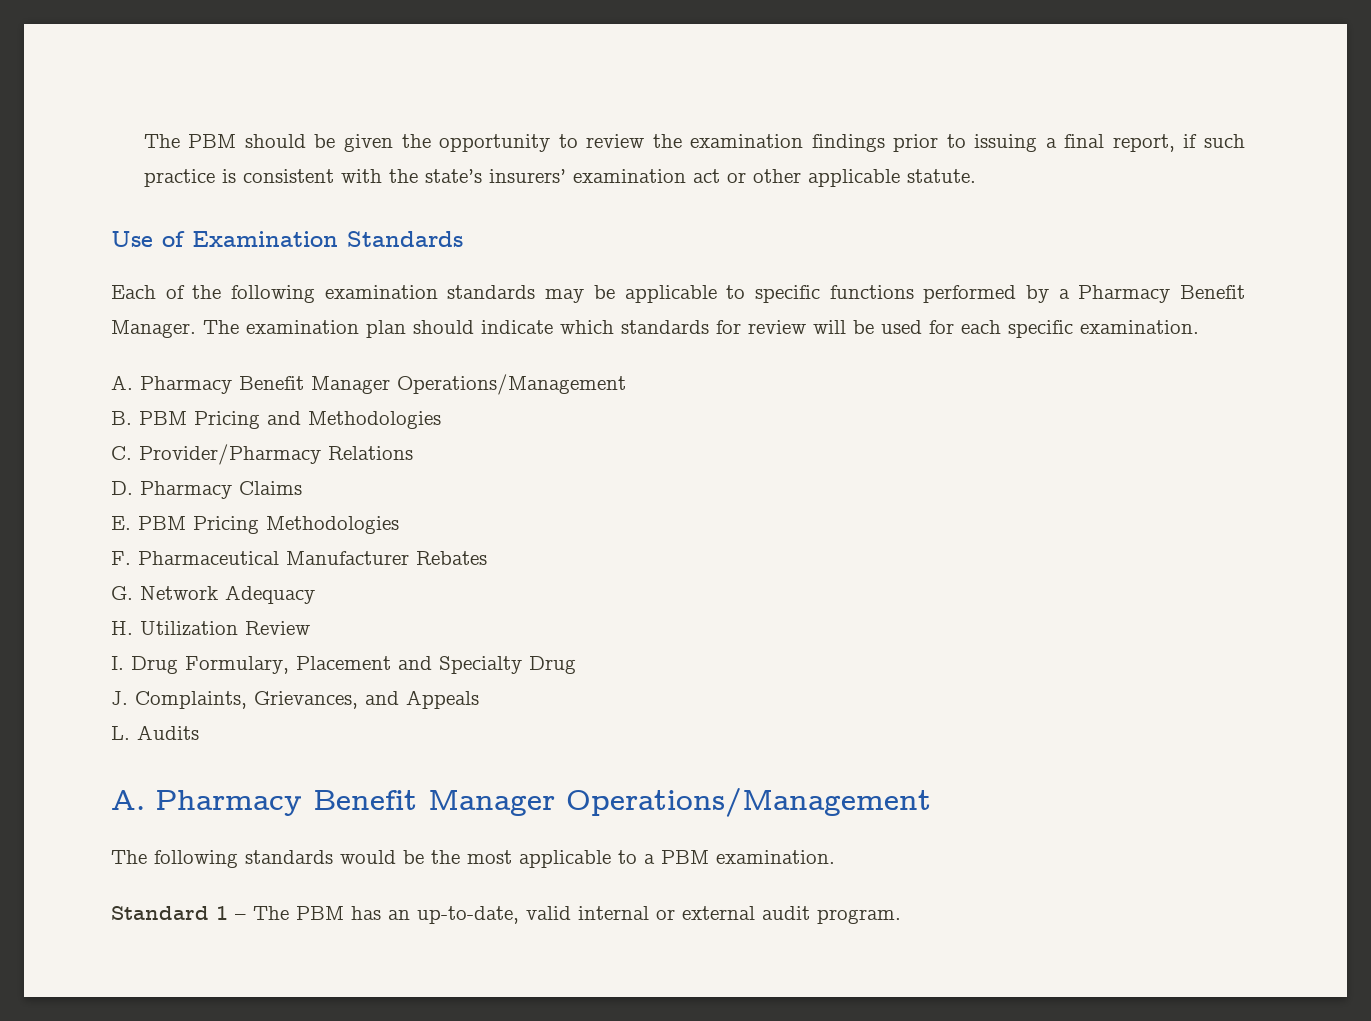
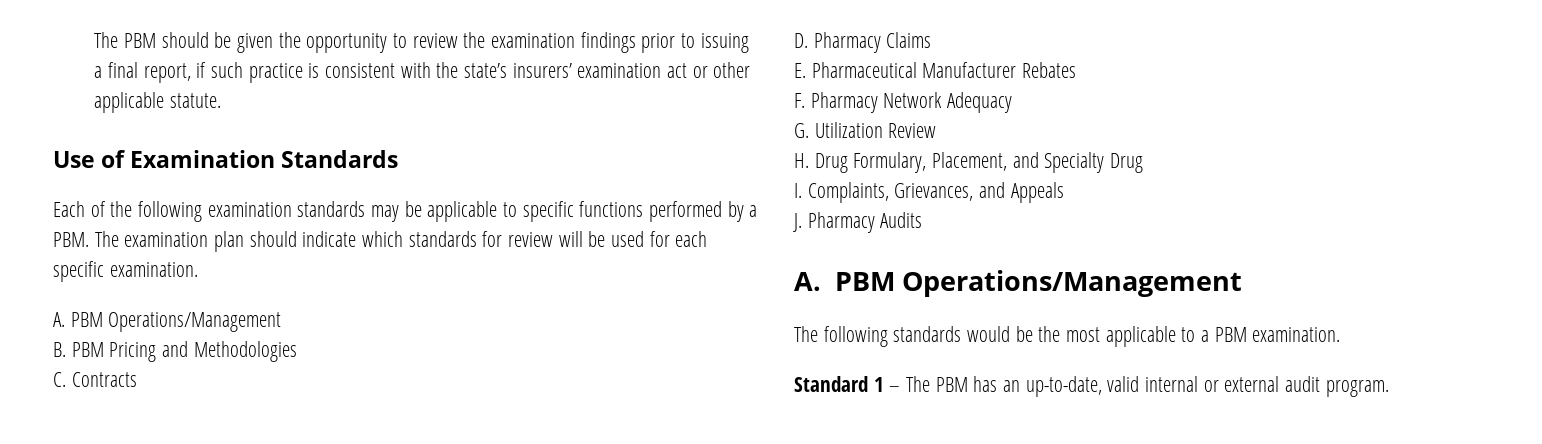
[1078,285,1245,303] [111,320,196,338] Pharmacy Benefit Manager. -> [53,232,89,247] PBM.
[140,376,390,394] Pharmacy Benefit Manager -> [70,312,103,327] PBM
[139,444,413,465] Provider/Pharmacy Relations -> [71,372,137,387] Contracts
[138,516,399,534] [111,551,131,565] PBM Pricing Methodologies // F. -> (806, 70) none
[111,586,133,600] G. -> [794,92,878,113] F. Pharmacy
[111,621,133,635] H. -> [794,123,809,138] G.
[111,656,124,670] I. -> [794,153,809,168] H.
[296,656,391,670] Placement -> [931,152,1007,171] Placement,
[111,691,128,705] J. -> [794,183,802,198] I.
[111,726,130,740] L. -> [793,212,875,233] J. Pharmacy
[155,790,556,816] Pharmacy Benefit Manager -> [835,272,896,291] PBM

